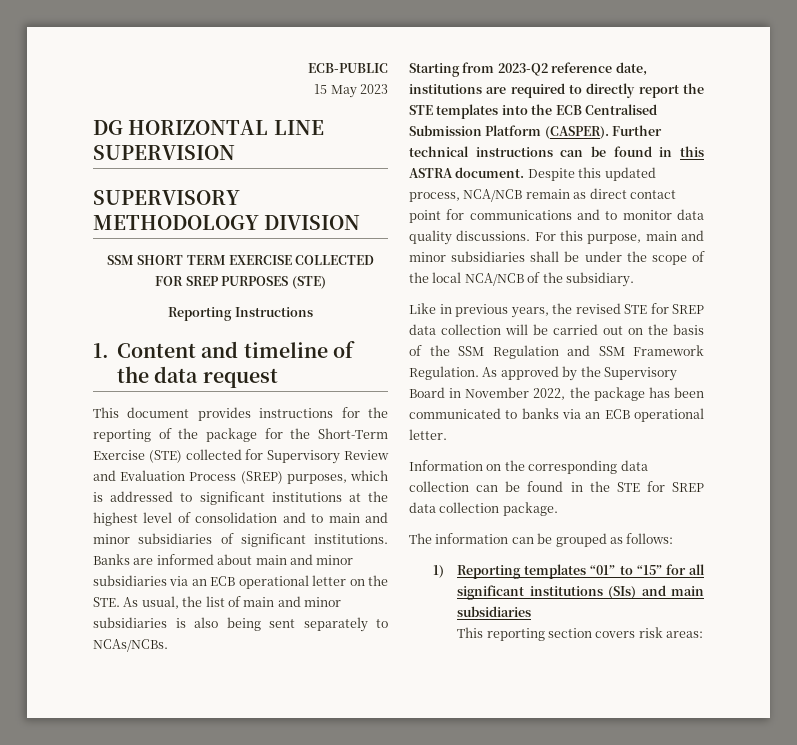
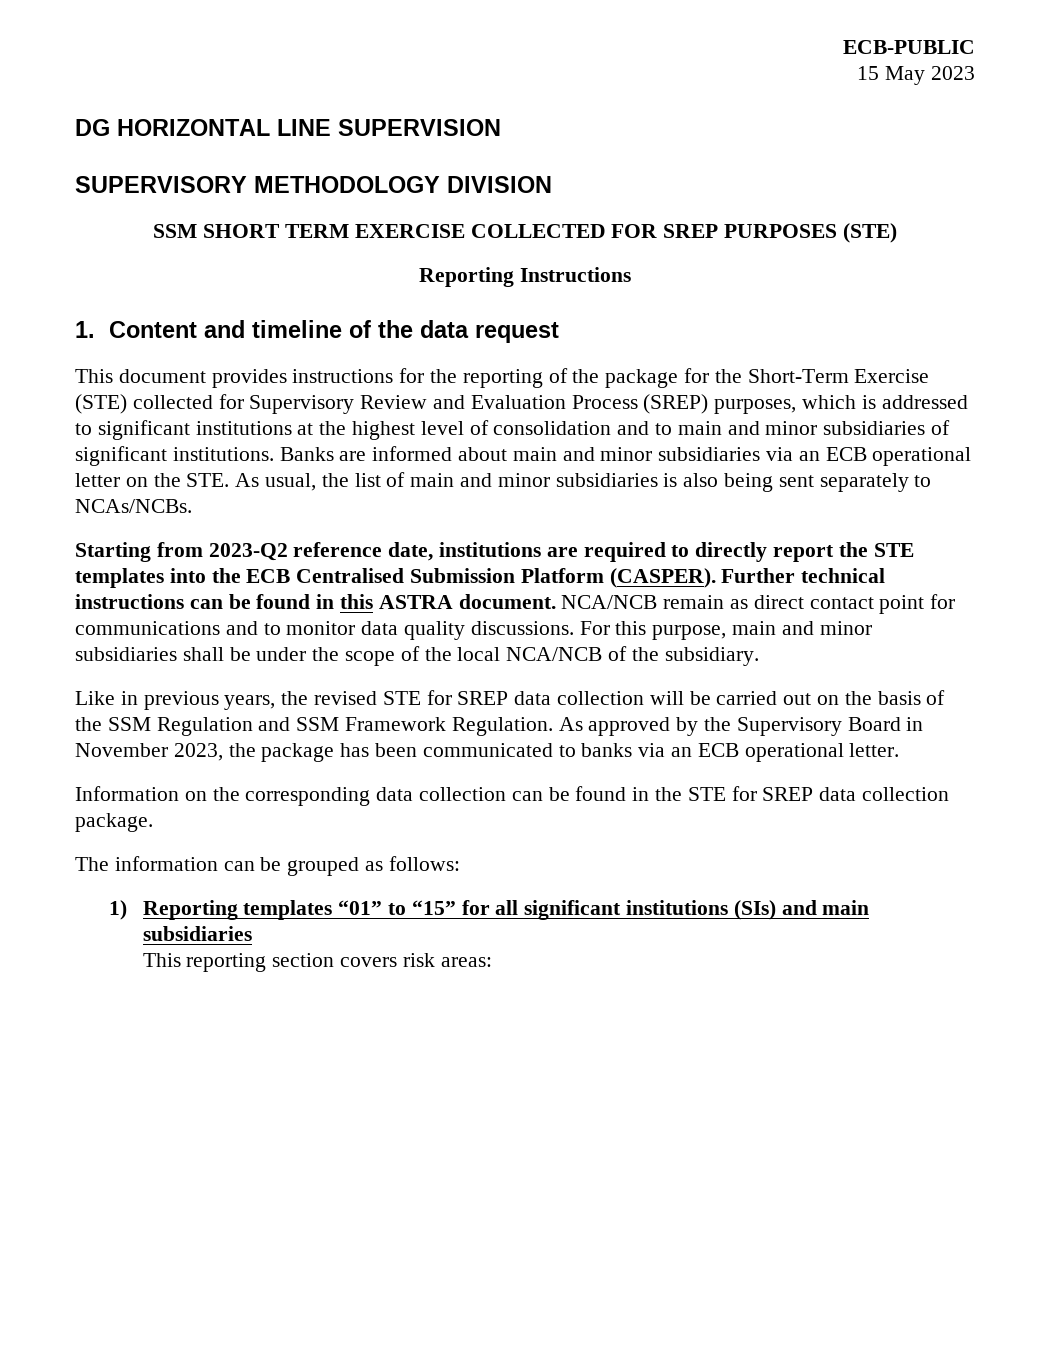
[527,167,656,181] [409,192,460,202] Despite this updated process, -> (556, 601) none
[533,388,566,400] 2022, -> [173,743,223,761] 2023,

